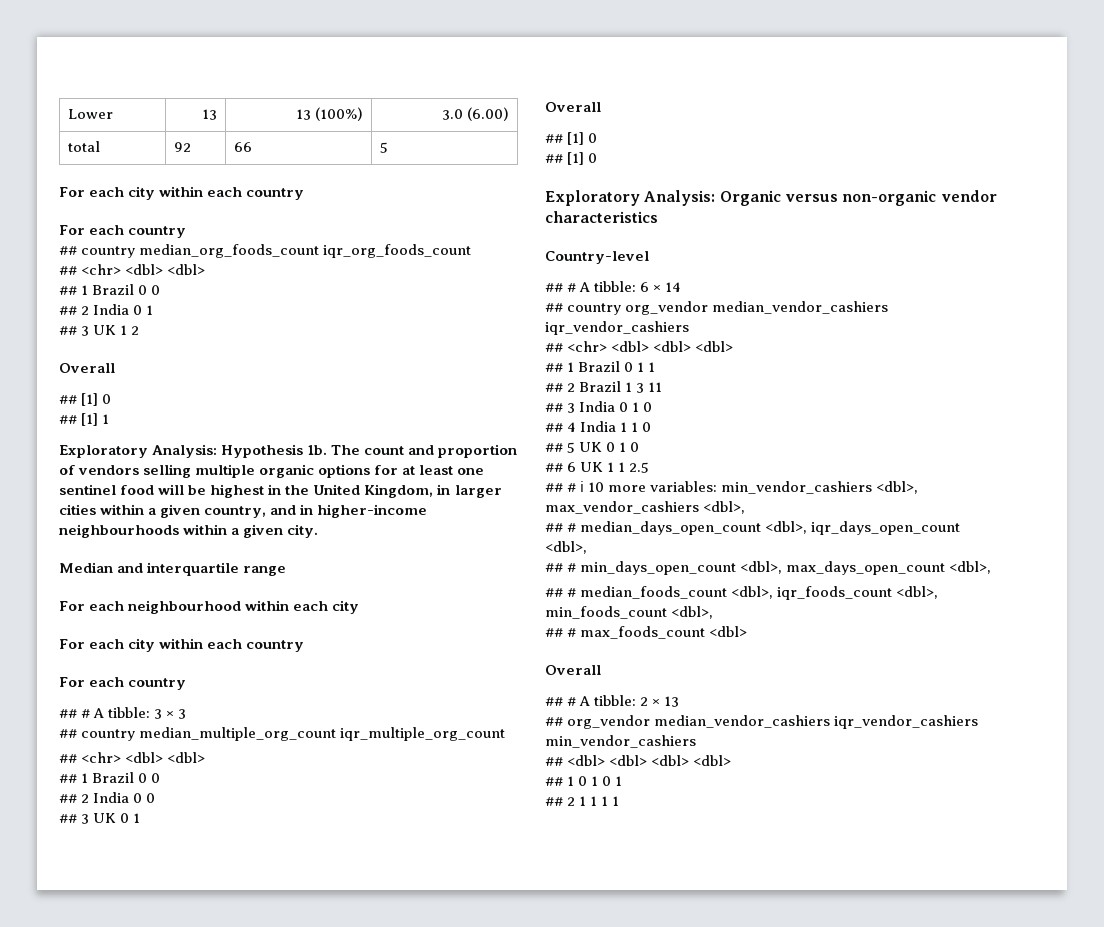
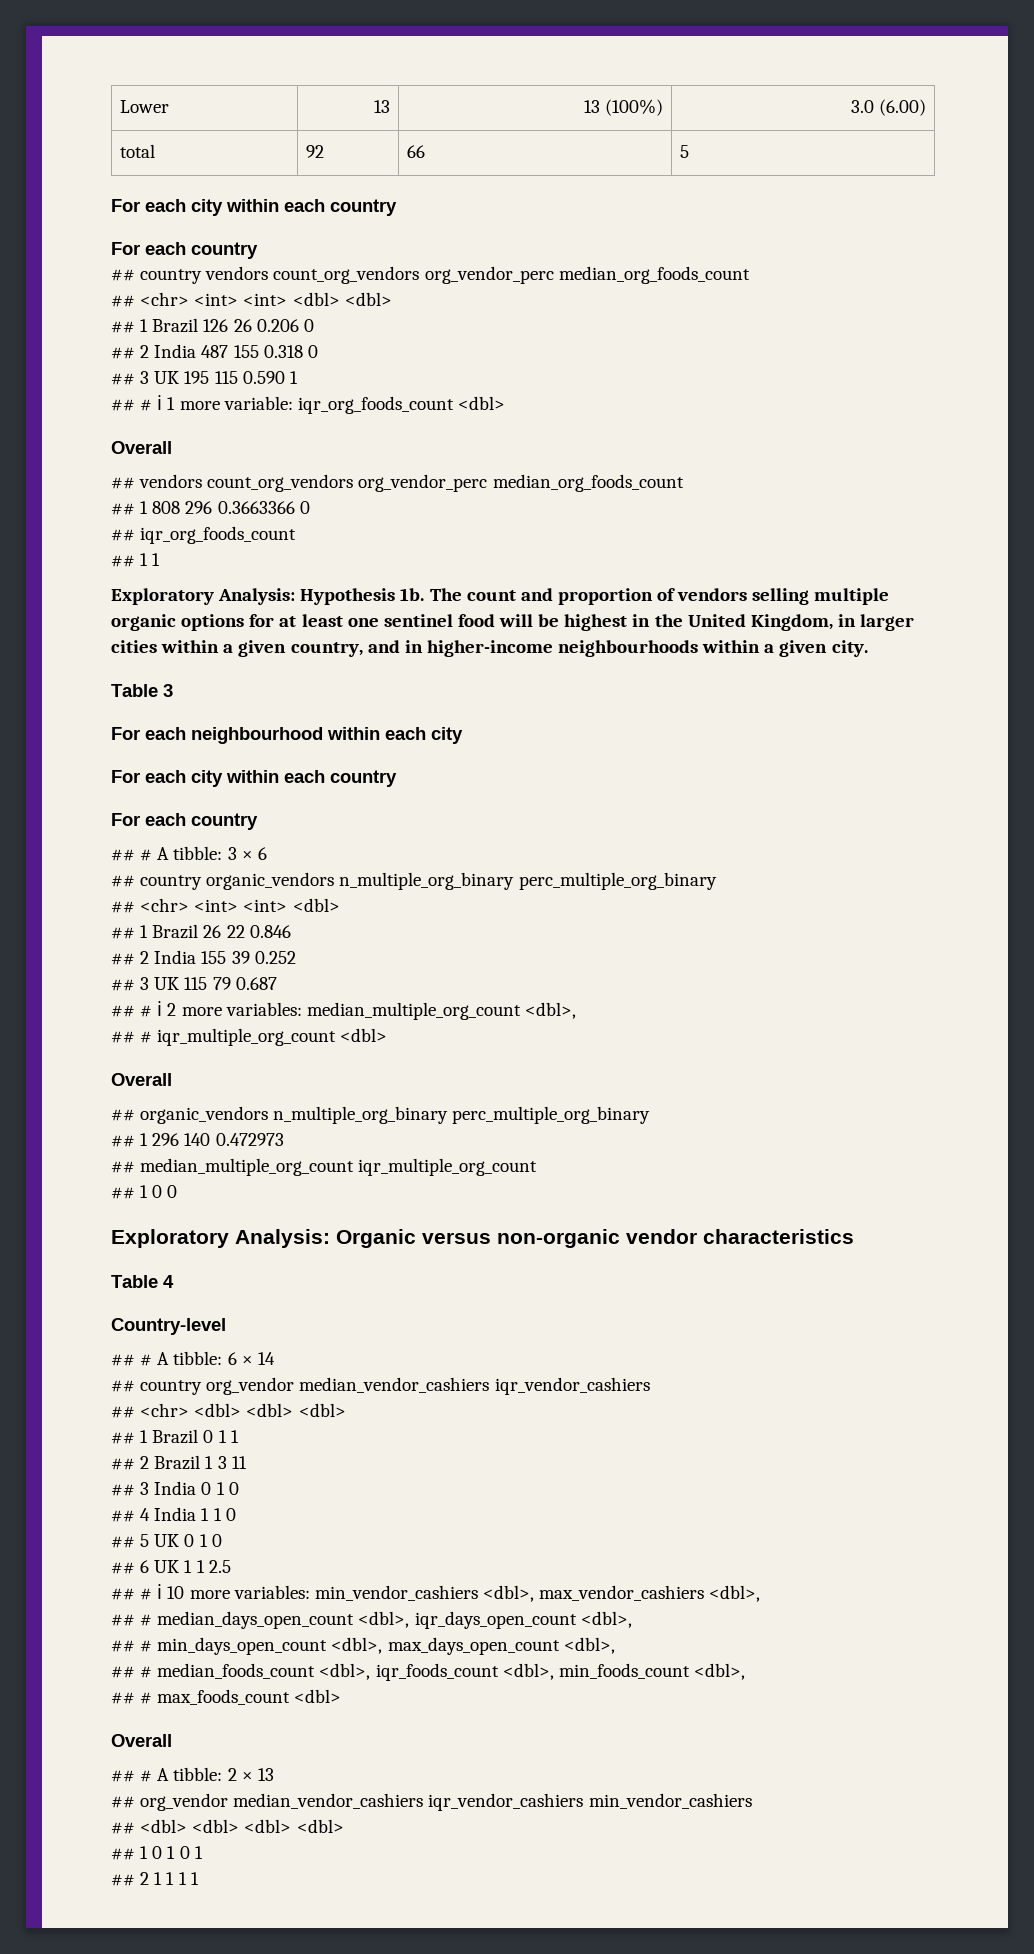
[139,244,472,258] [59,264,206,275] [59,284,161,295] [59,304,154,315] [59,325,140,336] [59,363,115,373] [59,393,112,406] [59,413,99,426] median_org_foods_count iqr_org_foods_count // ## <chr> <dbl> <dbl> // ## 1 Brazil 0 0 // ## 2 India 0 1 // ## 3 UK 1 2 // Overall // ## [1] 0 // ## [1] -> [205,266,750,284] [111,292,392,307] [111,318,314,333] [111,344,318,359] [111,371,298,385] [111,395,505,414] [111,441,172,454] [111,474,684,492] [111,501,310,515] [111,526,297,544] [111,553,149,567] vendors count_org_vendors org_vendor_perc median_org_foods_count // ## <chr> <int> <int> <dbl> <dbl> // ## 1 Brazil 126 26 0.206 0 // ## 2 India 487 155 0.318 0 // ## 3 UK 195 115 0.590 1 // ## # ℹ 1 more variable: iqr_org_foods_count <dbl> // Overall // ## vendors count_org_vendors org_vendor_perc median_org_foods_count // ## 1 808 296 0.3663366 0 // ## iqr_org_foods_count // ## 1
[59,562,287,576] Median and interquartile range -> [111,684,173,697] Table 3
[178,709,187,719] [59,727,506,741] [59,752,206,763] [59,772,161,783] [59,792,156,803] [59,813,141,824] [545,102,601,112] [545,132,598,145] [545,152,585,165] 3 // ## country median_multiple_org_count iqr_multiple_org_count // ## <chr> <dbl> <dbl> // ## 1 Brazil 0 0 // ## 2 India 0 0 // ## 3 UK 0 1 // Overall // ## [1] 0 // ## [1] -> [257,847,267,860] [111,872,717,890] [111,898,340,913] [111,924,291,939] [111,950,296,965] [111,977,277,991] [111,1001,576,1020] [111,1028,388,1046] [111,1073,172,1086] [111,1106,651,1124] [111,1133,284,1147] [111,1158,538,1176] [111,1185,163,1199] 6 // ## country organic_vendors n_multiple_org_binary perc_multiple_org_binary // ## <chr> <int> <int> <dbl> // ## 1 Brazil 26 22 0.846 // ## 2 India 155 39 0.252 // ## 3 UK 115 79 0.687 // ## # ℹ 2 more variables: median_multiple_org_count <dbl>, // ## # iqr_multiple_org_count <dbl> // Overall // ## organic_vendors n_multiple_org_binary perc_multiple_org_binary // ## 1 296 140 0.472973 // ## median_multiple_org_count iqr_multiple_org_count // ## 1 0
(658, 217) none -> [111,1275,174,1288] // Table 4

